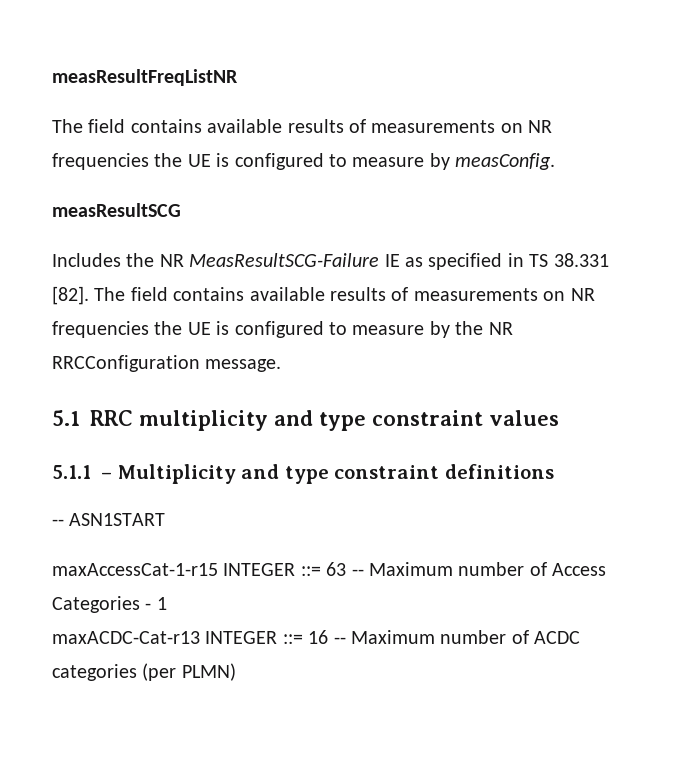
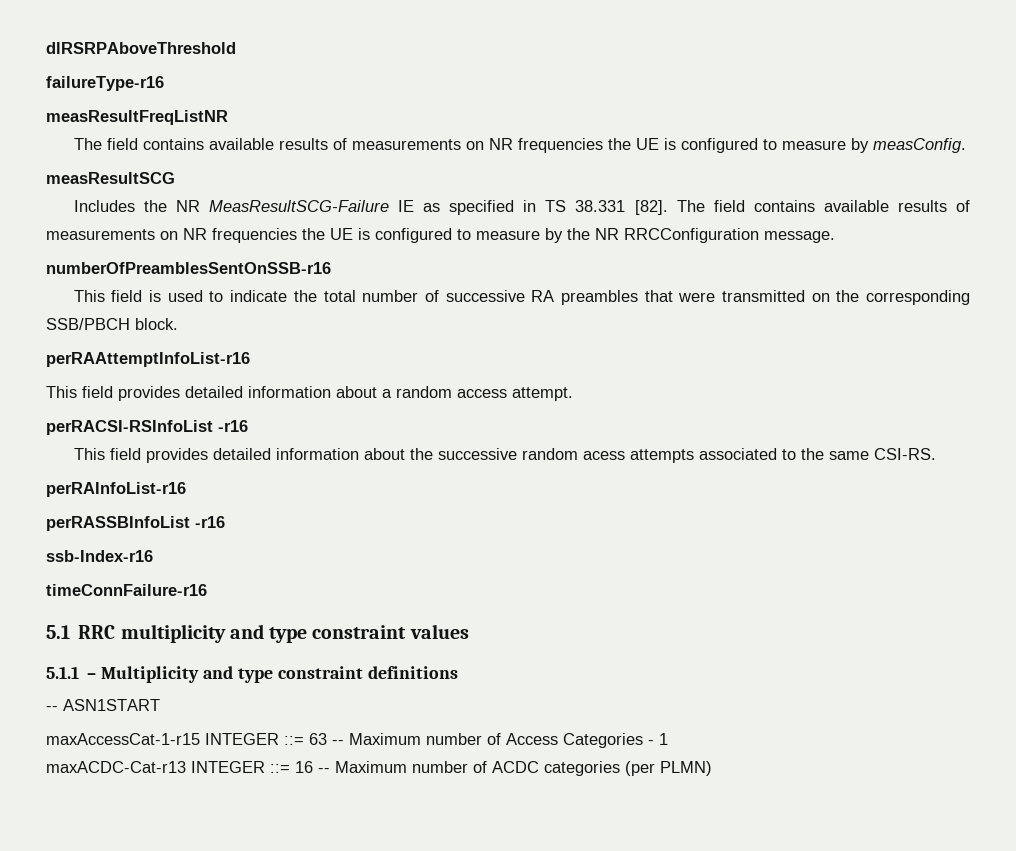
(52, 77) none -> [46,42,236,54] [46,76,164,91] dlRSRPAboveThreshold // failureType-r16 //
(282, 365) none -> [46,262,331,274] [73,290,970,305] [46,318,178,330] [46,352,250,367] [46,386,573,401] [46,420,248,435] [73,448,936,463] [46,482,186,497] [46,516,225,531] [46,550,153,562] [46,584,207,596] // numberOfPreamblesSentOnSSB-r16 // This field is used to indicate the total number of successive RA preambles that were transmitted on the corresponding SSB/PBCH block. // perRAAttemptInfoList-r16 // This field provides detailed information about a random access attempt. // perRACSI-RSInfoList -r16 // This field provides detailed information about the successive random acess attempts associated to the same CSI-RS. // perRAInfoList-r16 // perRASSBInfoList -r16 // ssb-Index-r16 // timeConnFailure-r16

